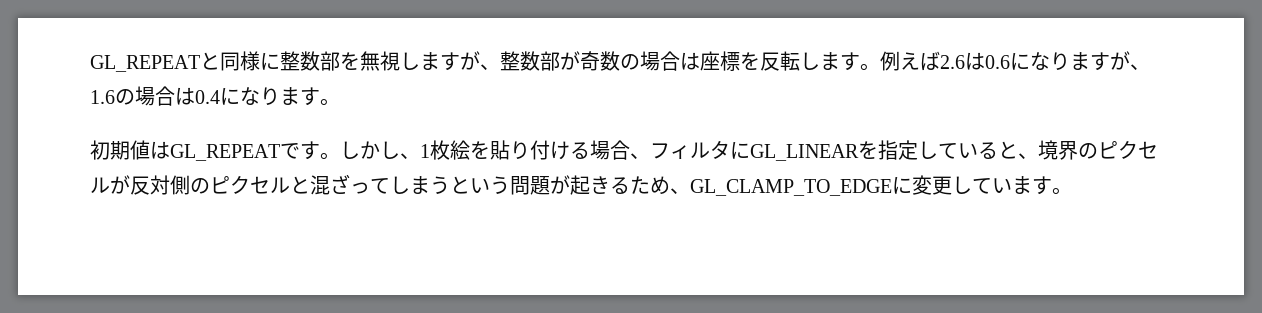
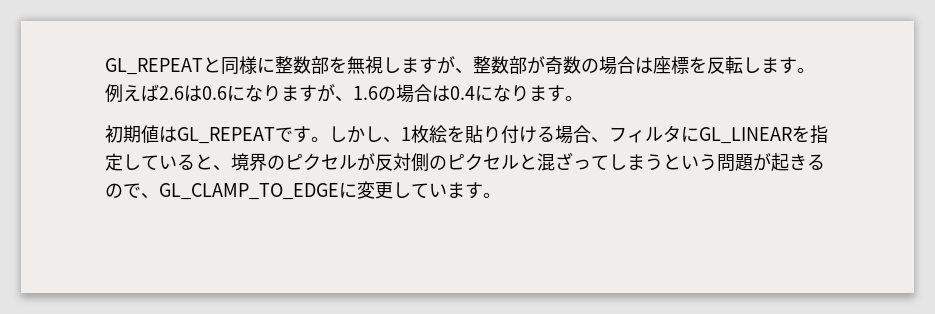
[630,176,670,195] ため -> [105,183,141,198] ので

